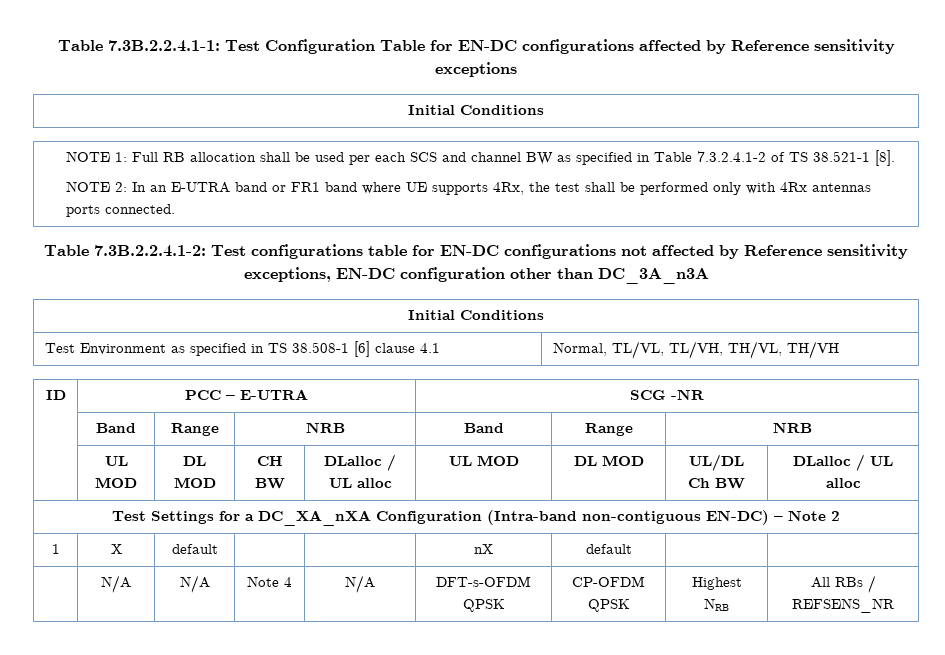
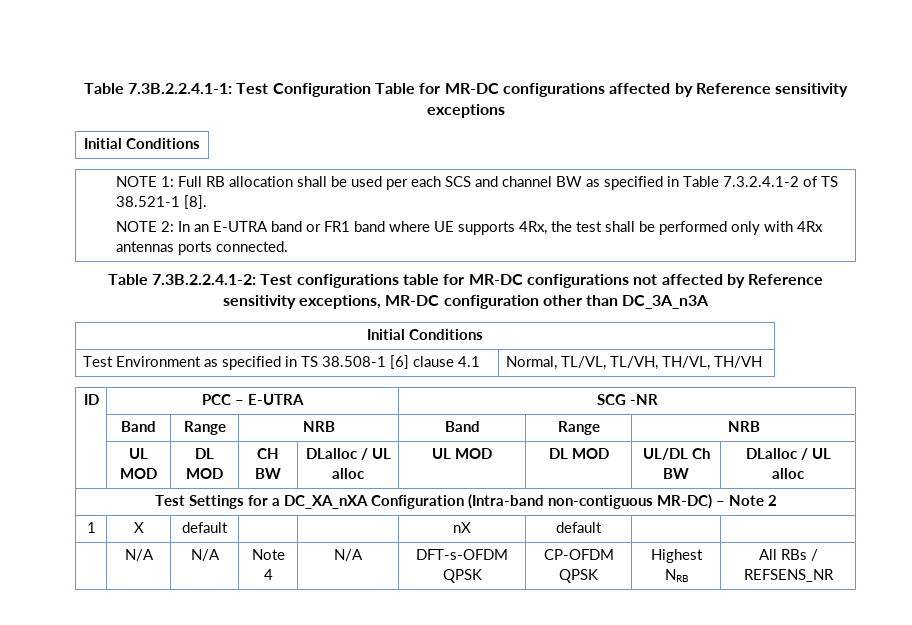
[457,40,517,51] EN-DC -> [444,83,499,94] MR-DC
[440,245,499,256] EN-DC -> [468,274,523,285] MR-DC
[335,268,395,279] EN-DC -> [385,295,440,306] MR-DC
[706,510,769,525] EN-DC) -> [656,494,712,509] MR-DC)

